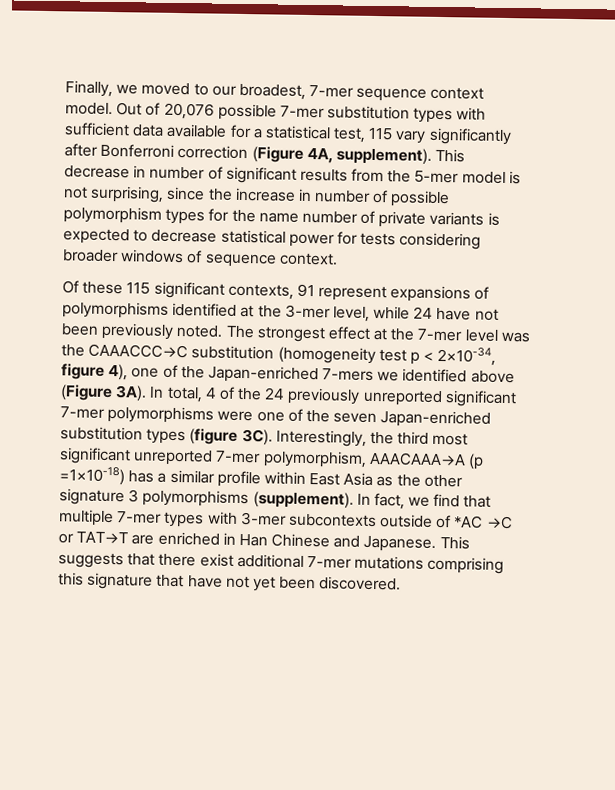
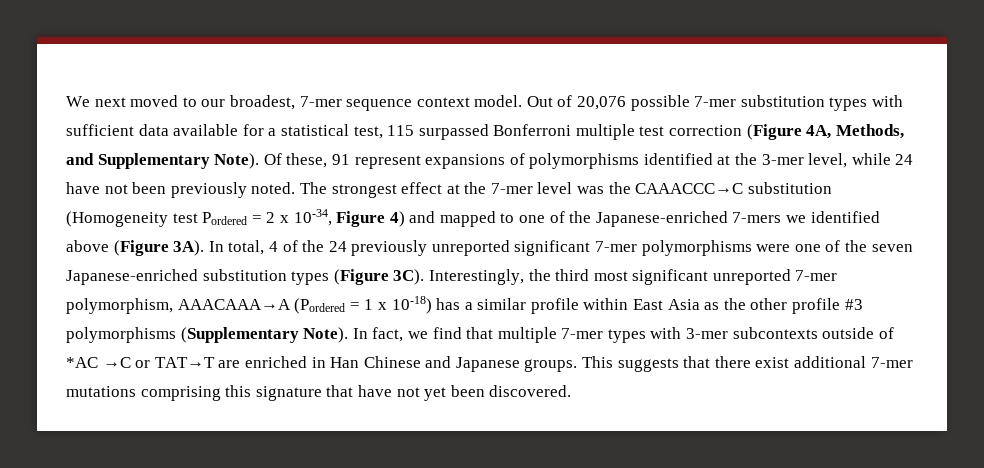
[65,80,139,98] Finally, we -> [66,96,126,107] We next
[395,127,512,146] [64,143,466,165] [64,165,521,185] [63,185,451,208] [63,206,500,228] [63,228,482,250] [63,249,338,268] [62,280,294,300] vary significantly after Bonferroni correction (Figure 4A, supplement). This decrease in number of significant results from the 5-mer model is not surprising, since the increase in number of possible polymorphism types for the name number of private variants is expected to decrease statistical power for tests considering broader windows of sequence context. // Of these 115 significant contexts, -> [418,124,904,140] [66,153,328,169] surpassed Bonferroni multiple test correction (Figure 4A, Methods, and Supplementary Note). Of these,
[277,346,497,366] [61,363,319,384] (homogeneity test p < 2×10-34, figure 4), one of the Japan-enriched -> [66,209,728,227] (Homogeneity test Pordered = 2 x 10-34, Figure 4) and mapped to one of the Japanese-enriched
[380,410,492,428] [60,426,239,445] Japan-enriched substitution types (figure -> [66,269,389,285] Japanese-enriched substitution types (Figure
[467,453,484,470] [59,466,125,486] (p =1×10-18) -> [294,296,432,314] (Pordered = 1 x 10-18)
[59,488,354,509] signature 3 polymorphisms (supplement). -> [792,298,863,314] [66,327,349,343] profile #3 polymorphisms (Supplementary Note).
[363,535,437,552] Japanese. -> [455,357,578,372] Japanese groups.

